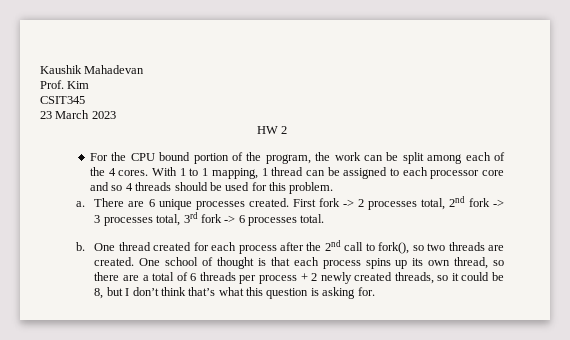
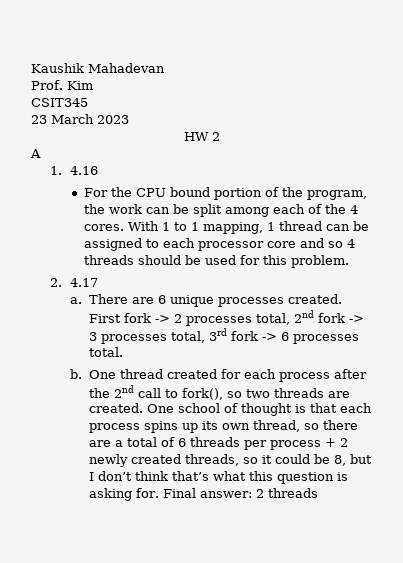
(288, 130) none -> [30,149,41,158] [50,166,98,175] // A // 1. 4.16
(334, 188) none -> [50,278,98,287] // 2. 4.17
(375, 291) none -> [163,488,319,498] Final answer: 2 threads

